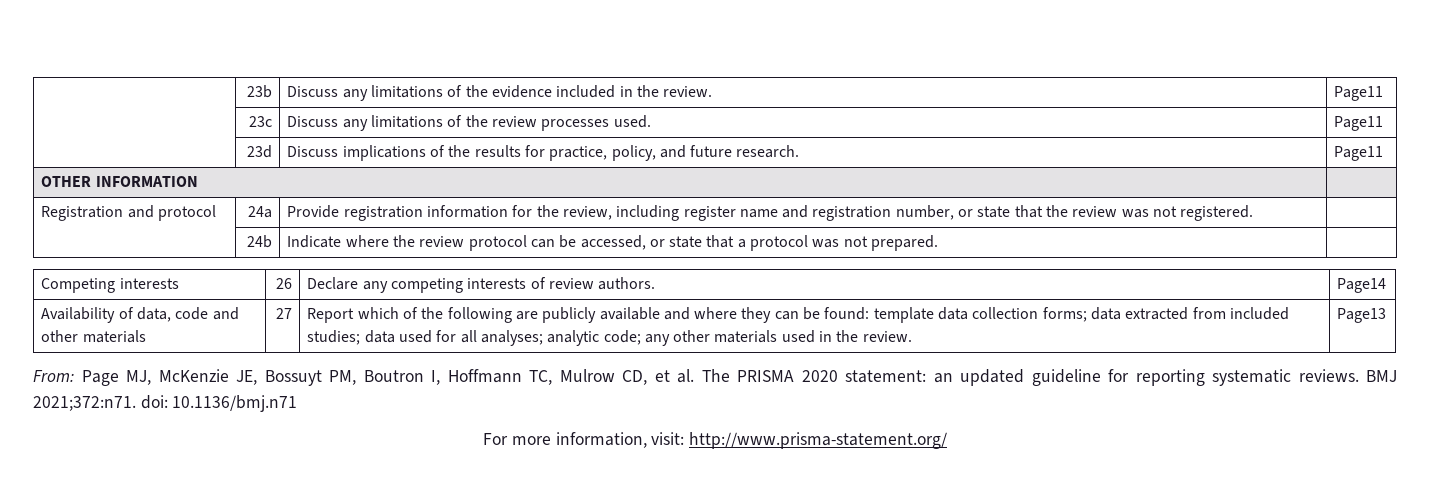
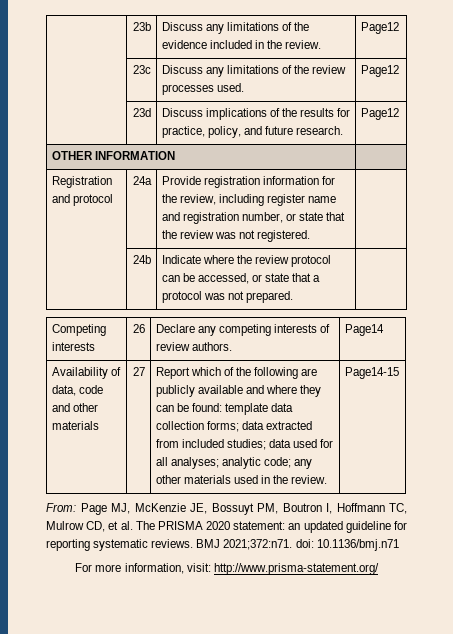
[1334,86,1384,101] Page11 -> [360,22,399,34] Page12
[1334,116,1384,131] Page11 -> [360,65,399,77] Page12
[1334,146,1384,161] Page11 -> [360,108,399,120] Page12
[1337,308,1387,323] Page13 -> [344,367,399,379] Page14-15

